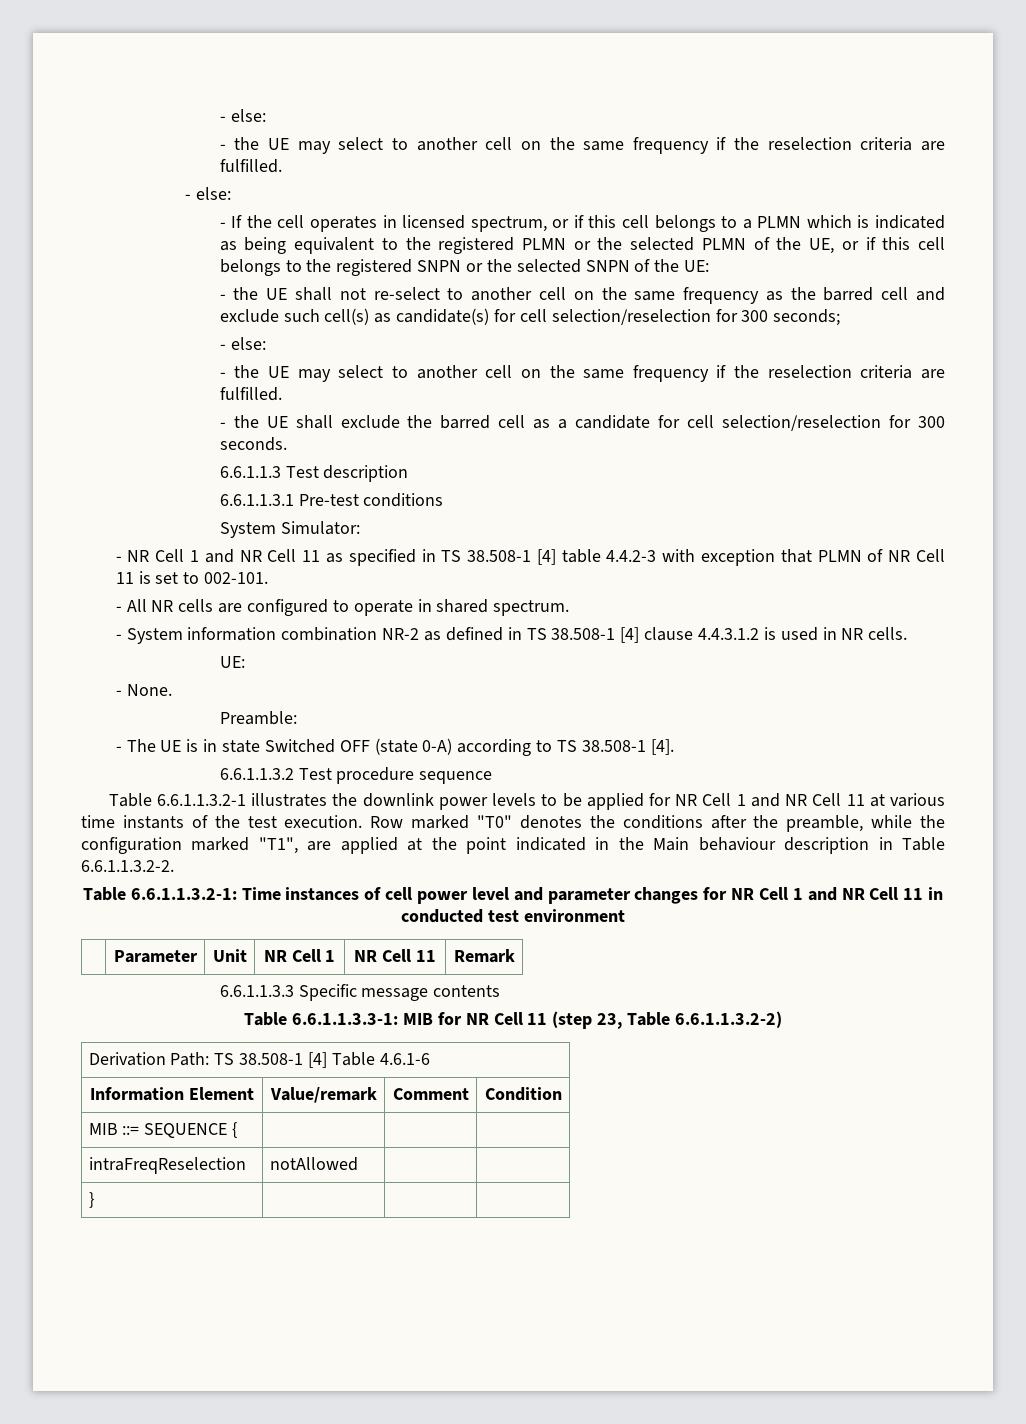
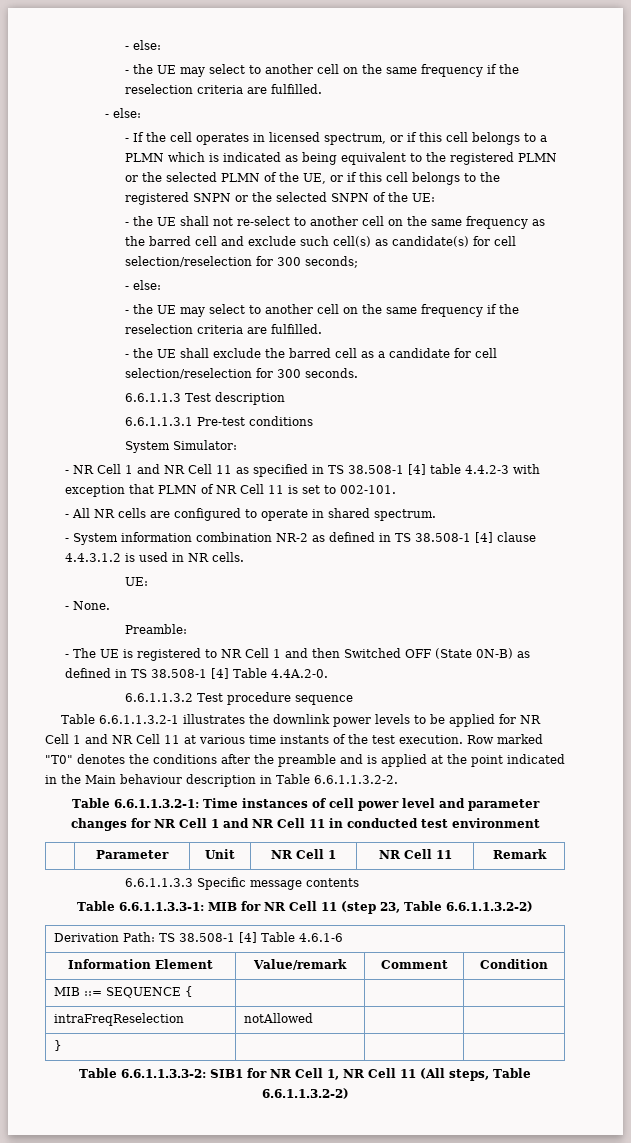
[203,738,674,756] in state Switched OFF (state 0-A) according to TS 38.508-1 [4]. -> [136,648,530,661] [64,668,328,679] registered to NR Cell 1 and then Switched OFF (State 0N-B) as defined in TS 38.508-1 [4] Table 4.4A.2-0.
[786,815,945,832] [81,837,332,854] preamble, while the configuration marked "T1", are -> [278,754,377,767] preamble and is
(94, 1200) none -> [79,1068,531,1081] [261,1088,349,1099] // Table 6.6.1.1.3.3-2: SIB1 for NR Cell 1, NR Cell 11 (All steps, Table 6.6.1.1.3.2-2)

